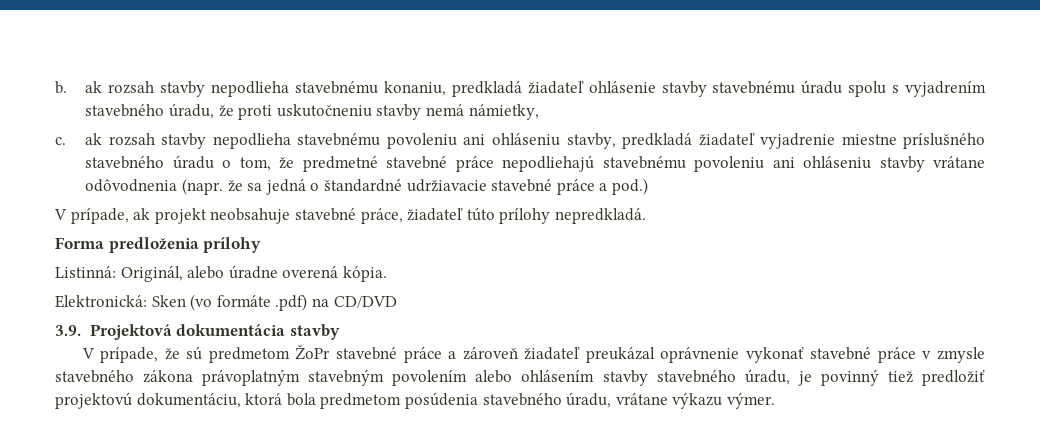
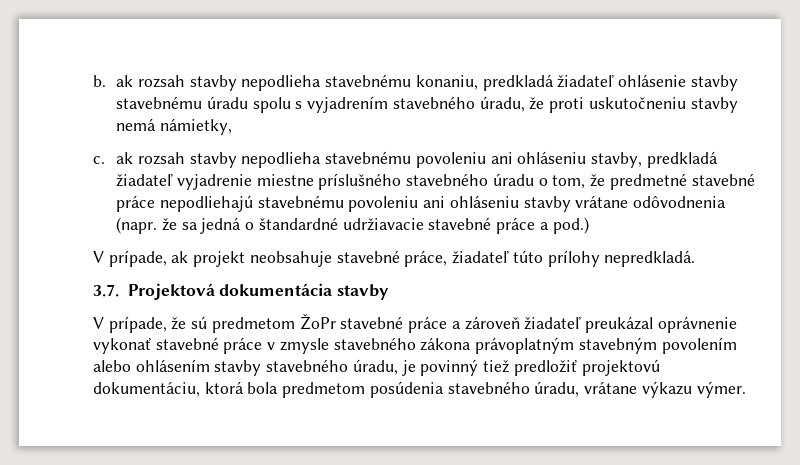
[55,237,262,253] [55,265,387,282] [55,294,397,311] [55,325,81,336] Forma predloženia prílohy // Listinná: Originál, alebo úradne overená kópia. // Elektronická: Sken (vo formáte .pdf) na CD/DVD // 3.9. -> [93,284,119,297] 3.7.

